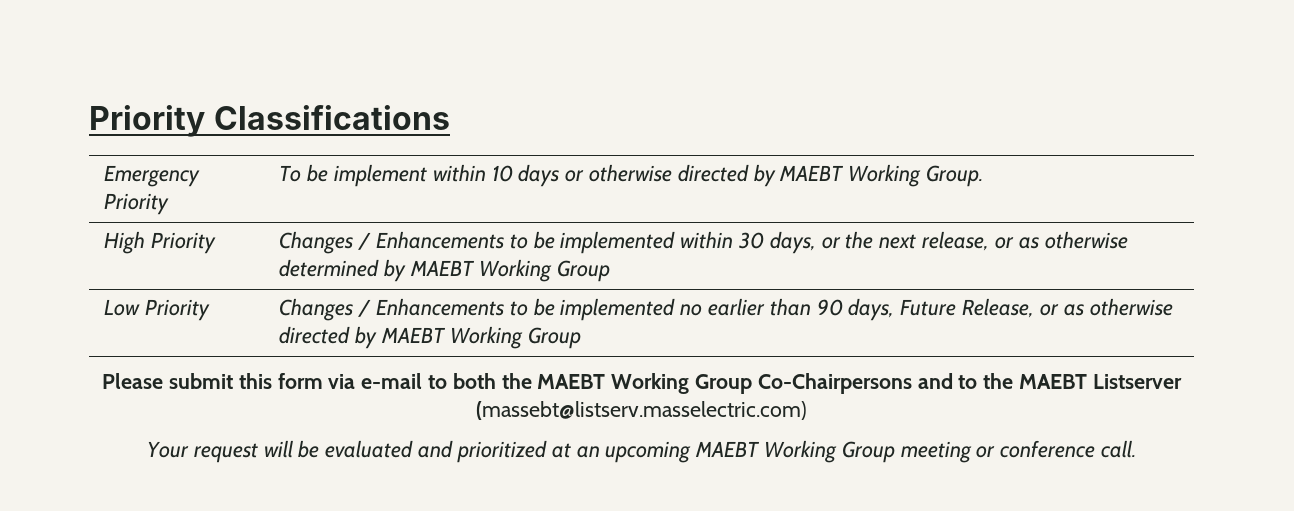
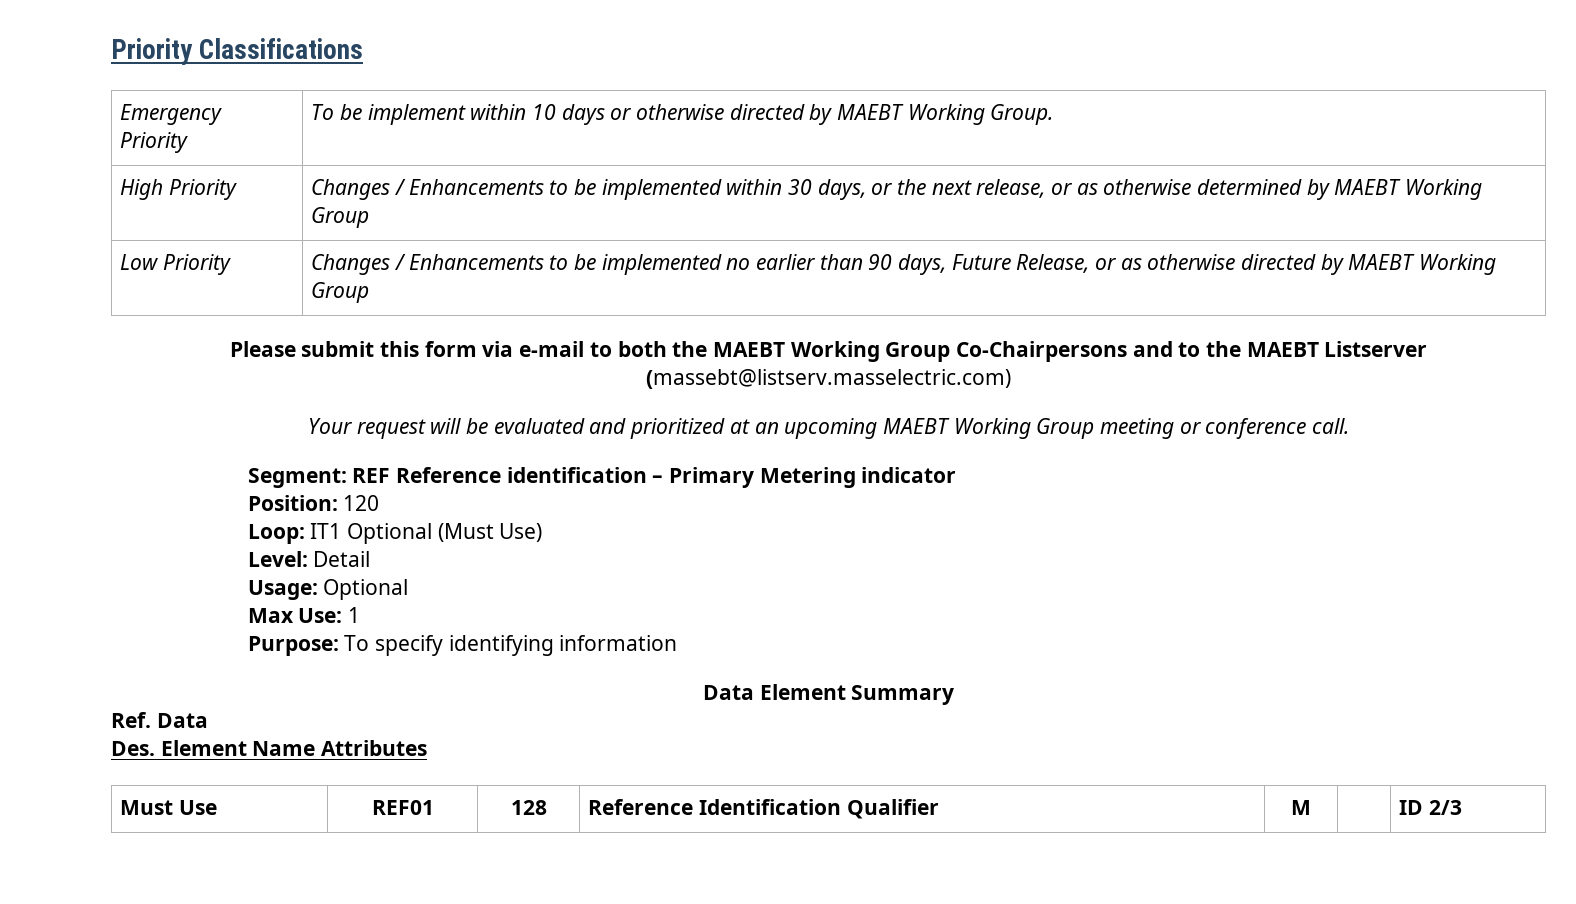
(1136, 449) none -> [247,467,957,488] [247,495,380,511] [247,523,543,544] [247,551,371,567] [247,579,409,600] [247,607,360,623] [247,635,678,656] [702,684,955,705] [111,712,208,728] [111,740,428,756] [120,800,218,815] [371,800,434,815] [510,800,547,815] [588,799,939,819] [1291,800,1311,815] [1399,800,1463,815] // Segment: REF Reference identification – Primary Metering indicator // Position: 120 // Loop: IT1 Optional (Must Use) // Level: Detail // Usage: Optional // Max Use: 1 // Purpose: To specify identifying information // Data Element Summary // Ref. Data // Des. Element Name Attributes // Must Use | REF01 | 128 | Reference Identification Qualifier | M | | ID 2/3

